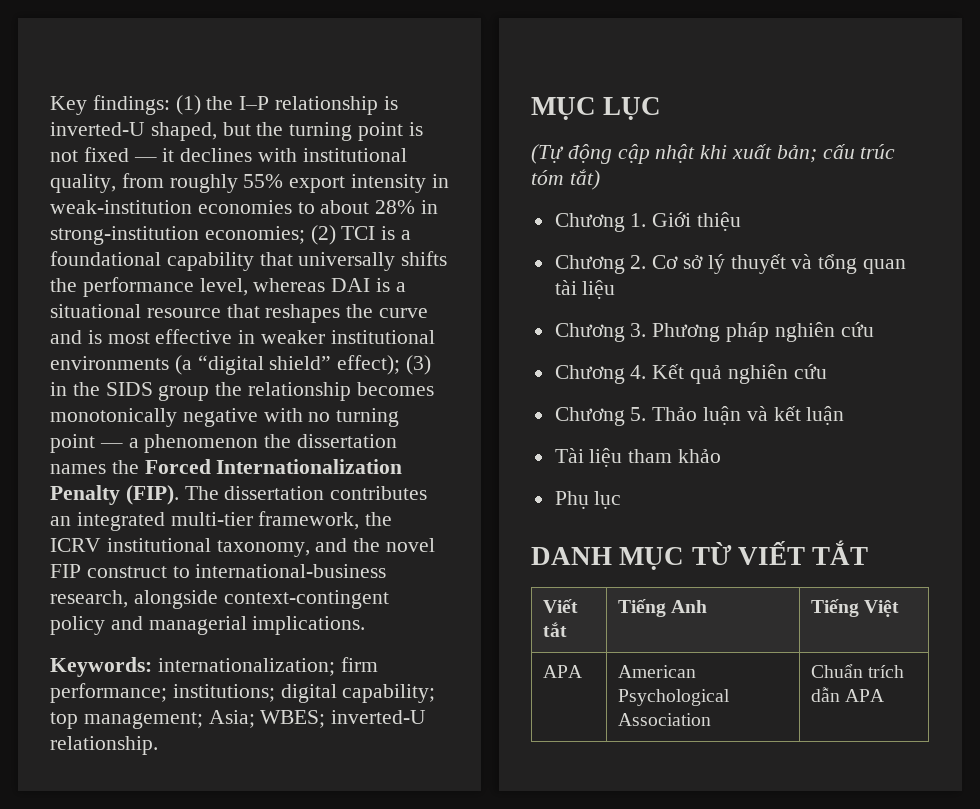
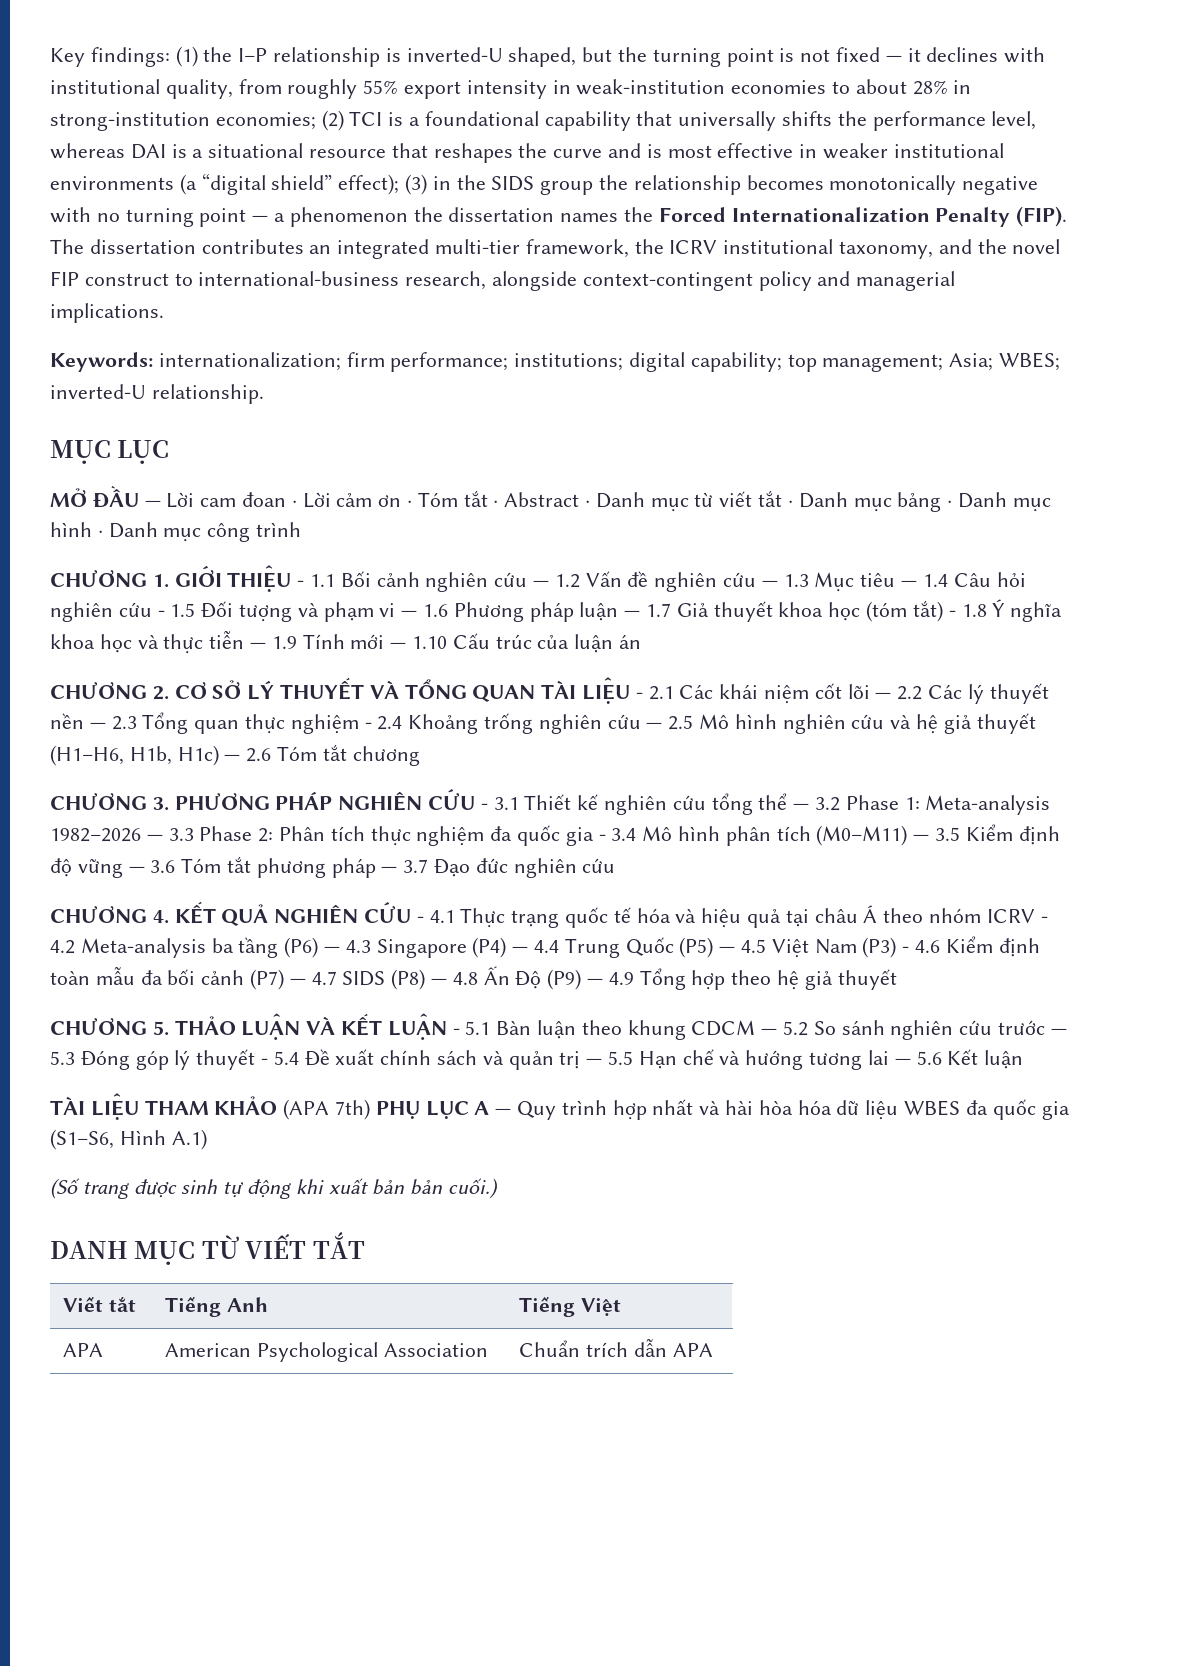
[531,144,896,164] [531,169,600,190] [554,212,742,232] [554,254,907,274] [554,280,616,299] [554,322,874,342] [554,364,827,384] [554,406,845,426] [554,448,722,467] [554,491,622,509] (Tự động cập nhật khi xuất bản; cấu trúc tóm tắt) // Chương 1. Giới thiệu // Chương 2. Cơ sở lý thuyết và tổng quan tài liệu // Chương 3. Phương pháp nghiên cứu // Chương 4. Kết quả nghiên cứu // Chương 5. Thảo luận và kết luận // Tài liệu tham khảo // Phụ lục -> [50,485,1051,512] [50,522,302,542] [50,565,1026,592] [50,599,1063,622] [50,630,642,654] [50,677,1049,704] [50,712,1036,734] [50,744,420,766] [50,789,1051,815] [50,824,1060,846] [50,856,616,878] [50,901,1048,928] [50,936,1040,958] [50,966,897,990] [50,1013,1067,1040] [50,1049,1024,1070] [50,1093,1070,1120] [50,1129,207,1150] [50,1178,499,1199] MỞ ĐẦU — Lời cam đoan · Lời cảm ơn · Tóm tắt · Abstract · Danh mục từ viết tắt · Danh mục bảng · Danh mục hình · Danh mục công trình // CHƯƠNG 1. GIỚI THIỆU - 1.1 Bối cảnh nghiên cứu — 1.2 Vấn đề nghiên cứu — 1.3 Mục tiêu — 1.4 Câu hỏi nghiên cứu - 1.5 Đối tượng và phạm vi — 1.6 Phương pháp luận — 1.7 Giả thuyết khoa học (tóm tắt) - 1.8 Ý nghĩa khoa học và thực tiễn — 1.9 Tính mới — 1.10 Cấu trúc của luận án // CHƯƠNG 2. CƠ SỞ LÝ THUYẾT VÀ TỔNG QUAN TÀI LIỆU - 2.1 Các khái niệm cốt lõi — 2.2 Các lý thuyết nền — 2.3 Tổng quan thực nghiệm - 2.4 Khoảng trống nghiên cứu — 2.5 Mô hình nghiên cứu và hệ giả thuyết (H1–H6, H1b, H1c) — 2.6 Tóm tắt chương // CHƯƠNG 3. PHƯƠNG PHÁP NGHIÊN CỨU - 3.1 Thiết kế nghiên cứu tổng thể — 3.2 Phase 1: Meta-analysis 1982–2026 — 3.3 Phase 2: Phân tích thực nghiệm đa quốc gia - 3.4 Mô hình phân tích (M0–M11) — 3.5 Kiểm định độ vững — 3.6 Tóm tắt phương pháp — 3.7 Đạo đức nghiên cứu // CHƯƠNG 4. KẾT QUẢ NGHIÊN CỨU - 4.1 Thực trạng quốc tế hóa và hiệu quả tại châu Á theo nhóm ICRV - 4.2 Meta-analysis ba tầng (P6) — 4.3 Singapore (P4) — 4.4 Trung Quốc (P5) — 4.5 Việt Nam (P3) - 4.6 Kiểm định toàn mẫu đa bối cảnh (P7) — 4.7 SIDS (P8) — 4.8 Ấn Độ (P9) — 4.9 Tổng hợp theo hệ giả thuyết // CHƯƠNG 5. THẢO LUẬN VÀ KẾT LUẬN - 5.1 Bàn luận theo khung CDCM — 5.2 So sánh nghiên cứu trước — 5.3 Đóng góp lý thuyết - 5.4 Đề xuất chính sách và quản trị — 5.5 Hạn chế và hướng tương lai — 5.6 Kết luận // TÀI LIỆU THAM KHẢO (APA 7th) PHỤ LỤC A — Quy trình hợp nhất và hài hòa hóa dữ liệu WBES đa quốc gia (S1–S6, Hình A.1) // (Số trang được sinh tự động khi xuất bản bản cuối.)

